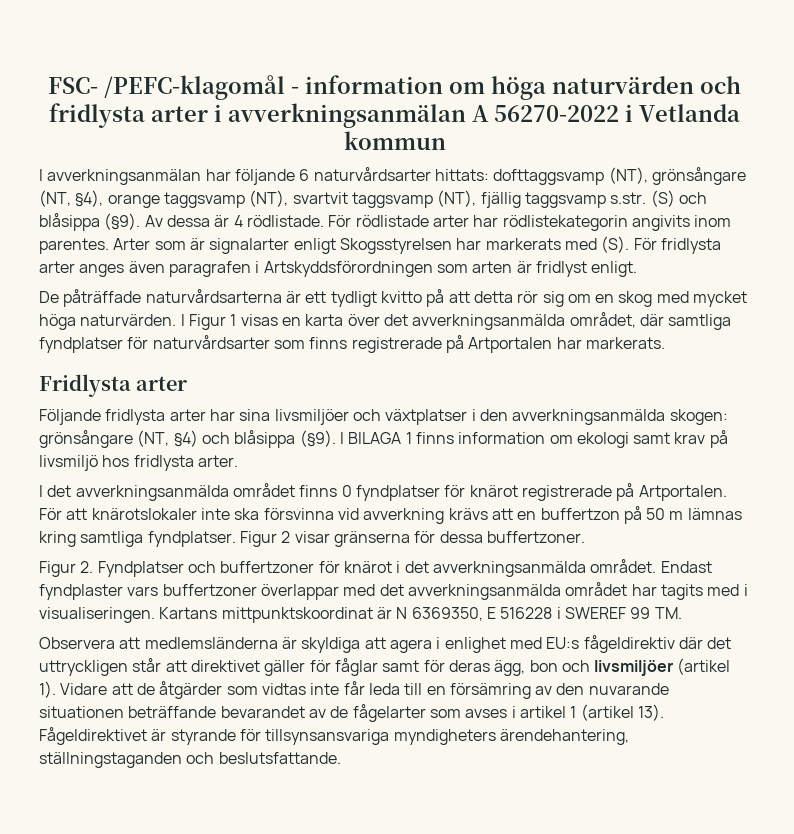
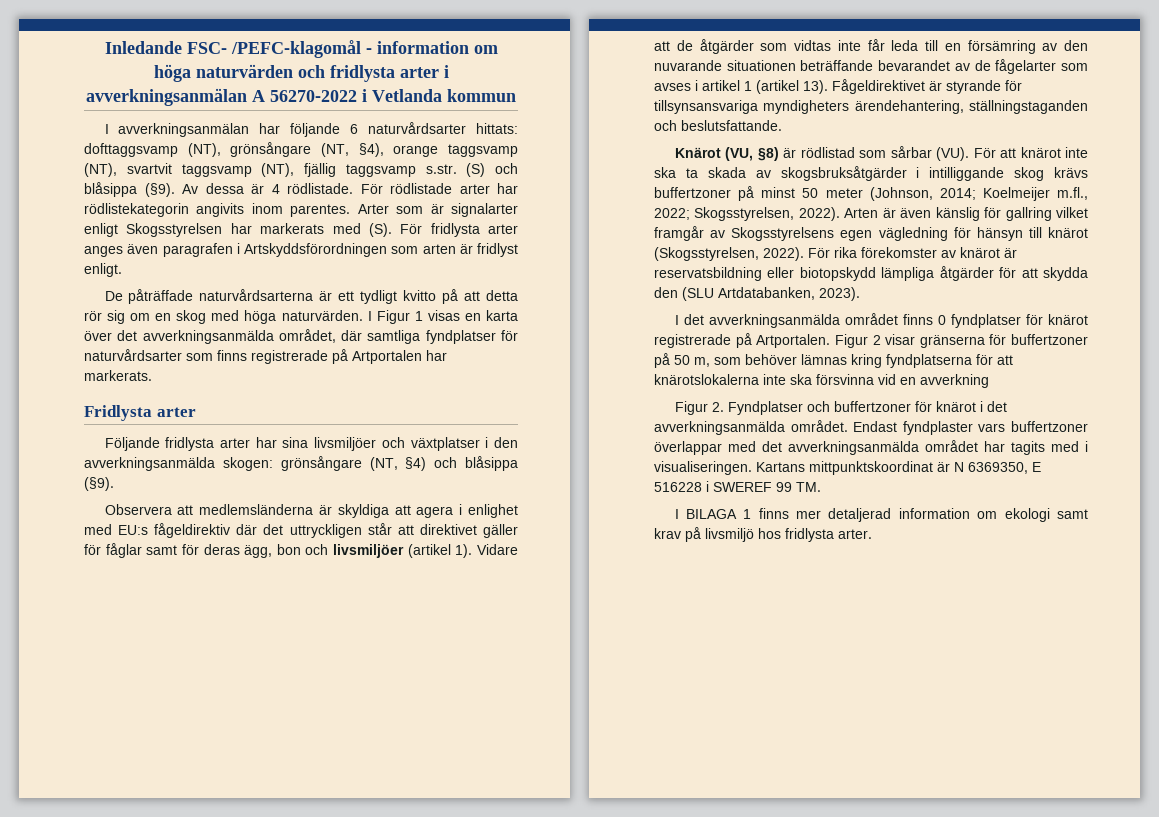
(48, 85) none -> [104,41,182,54] Inledande
[693,291,748,307] mycket -> (240, 315) none
[339,430,728,448] [39,455,238,471] [39,483,727,501] [39,506,742,524] [39,531,585,547] [39,559,712,577] [39,582,748,600] [39,607,682,623] I BILAGA 1 finns information om ekologi samt krav på livsmiljö hos fridlysta arter. // I det avverkningsanmälda området finns 0 fyndplatser för knärot registrerade på Artportalen. För att knärotslokaler inte ska försvinna vid avverkning krävs att en buffertzon på 50 m lämnas kring samtliga fyndplatser. Figur 2 visar gränserna för dessa buffertzoner. // Figur 2. Fyndplatser och buffertzoner för knärot i det avverkningsanmälda området. Endast fyndplaster vars buffertzoner överlappar med det avverkningsanmälda området har tagits med i visualiseringen. Kartans mittpunktskoordinat är N 6369350, E 516228 i SWEREF 99 TM. -> (114, 484) none
(341, 758) none -> [674,146,1088,161] [654,166,1088,181] [654,186,1088,201] [654,207,1088,221] [654,226,1088,241] [654,247,1017,261] [654,266,1088,281] [654,287,860,301] [674,313,1088,328] [654,333,1088,348] [654,353,1013,368] [654,374,989,388] [674,401,1007,415] [654,420,1088,435] [654,440,1088,455] [654,461,1041,475] [654,481,821,492] [674,508,1088,522] [654,527,872,542] // Knärot (VU, §8) är rödlistad som sårbar (VU). För att knärot inte ska ta skada av skogsbruksåtgärder i intilliggande skog krävs buffertzoner på minst 50 meter (Johnson, 2014; Koelmeijer m.fl., 2022; Skogsstyrelsen, 2022). Arten är även känslig för gallring vilket framgår av Skogsstyrelsens egen vägledning för hänsyn till knärot (Skogsstyrelsen, 2022). För rika förekomster av knärot är reservatsbildning eller biotopskydd lämpliga åtgärder för att skydda den (SLU Artdatabanken, 2023). // I det avverkningsanmälda området finns 0 fyndplatser för knärot registrerade på Artportalen. Figur 2 visar gränserna för buffertzoner på 50 m, som behöver lämnas kring fyndplatserna för att knärotslokalerna inte ska försvinna vid en avverkning // Figur 2. Fyndplatser och buffertzoner för knärot i det avverkningsanmälda området. Endast fyndplaster vars buffertzoner överlappar med det avverkningsanmälda området har tagits med i visualiseringen. Kartans mittpunktskoordinat är N 6369350, E 516228 i SWEREF 99 TM. // I BILAGA 1 finns mer detaljerad information om ekologi samt krav på livsmiljö hos fridlysta arter.

